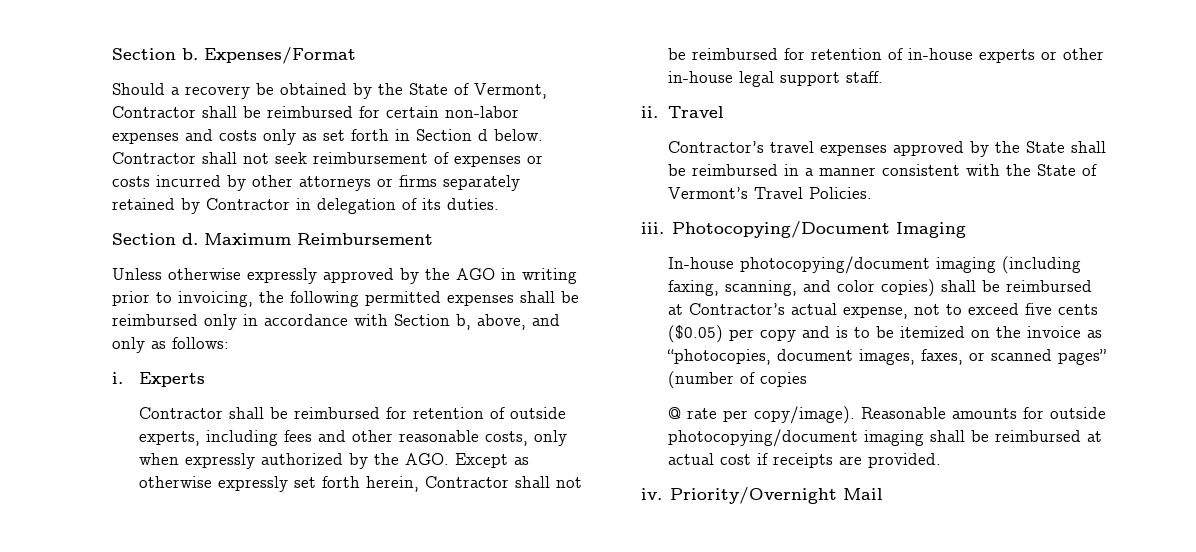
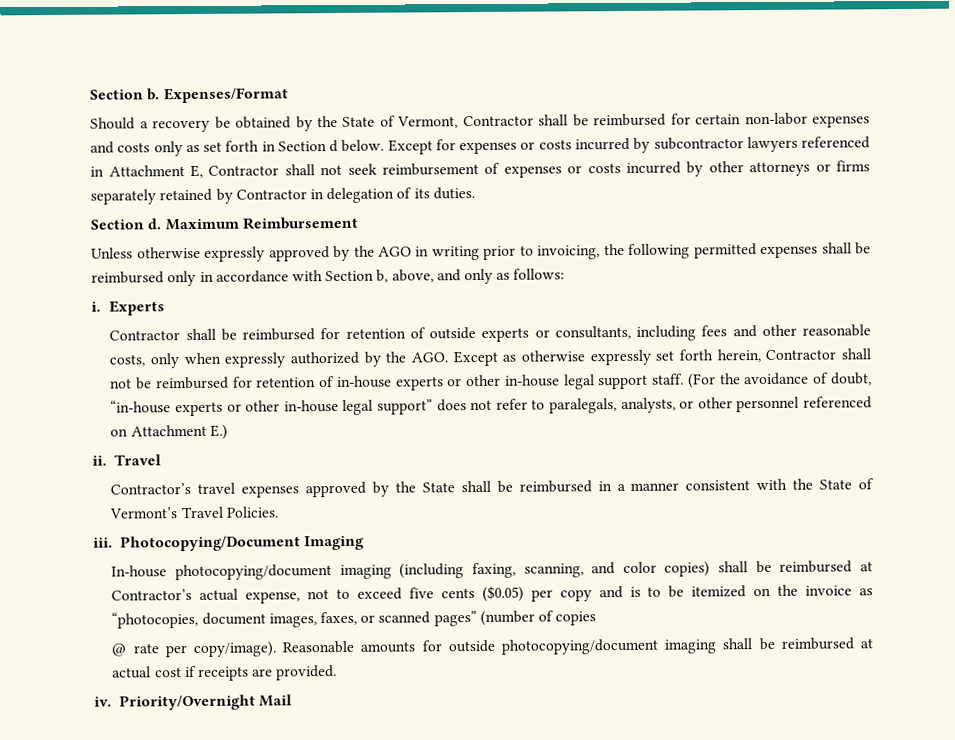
(543, 135) none -> [387,136,870,155] [90,164,204,178] Except for expenses or costs incurred by subcontractor lawyers referenced in Attachment E,
[138,431,200,446] experts, -> [481,325,631,342] experts or consultants,
(883, 77) none -> [687,372,872,389] [110,396,872,417] [110,424,228,440] (For the avoidance of doubt, “in-house experts or other in-house legal support” does not refer to paralegals, analysts, or other personnel referenced on Attachment E.)

